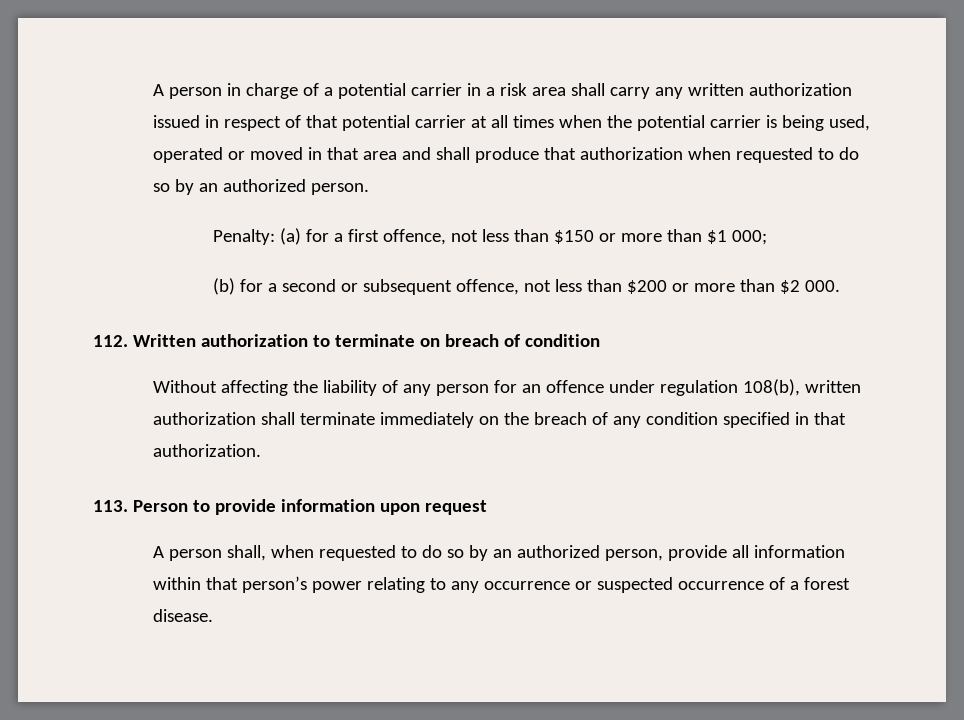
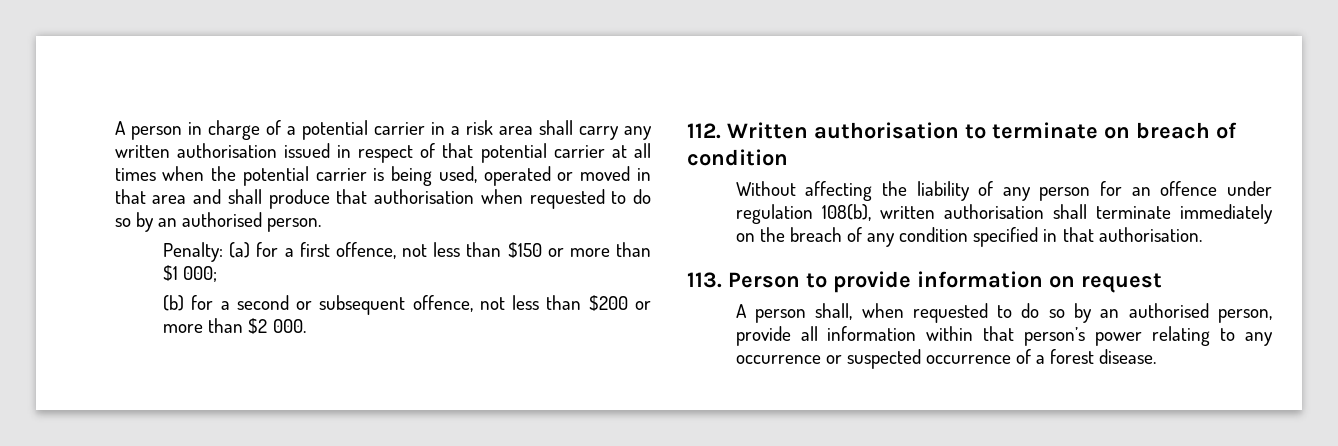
[748,83,852,96] authorization -> [176,143,277,158] authorisation
[579,147,859,163] [152,179,306,195] authorization when requested to do so by an authorized -> [374,189,651,209] [114,212,262,232] authorisation when requested to do so by an authorised
[200,334,308,347] authorization -> [814,122,959,139] authorisation
[152,412,256,425] authorization -> [943,204,1044,219] authorisation
[152,444,261,457] authorization. -> [1098,227,1202,242] authorisation.
[379,503,420,515] upon -> [1049,276,1075,288] on
[516,545,600,558] authorized -> [1128,303,1209,318] authorised

